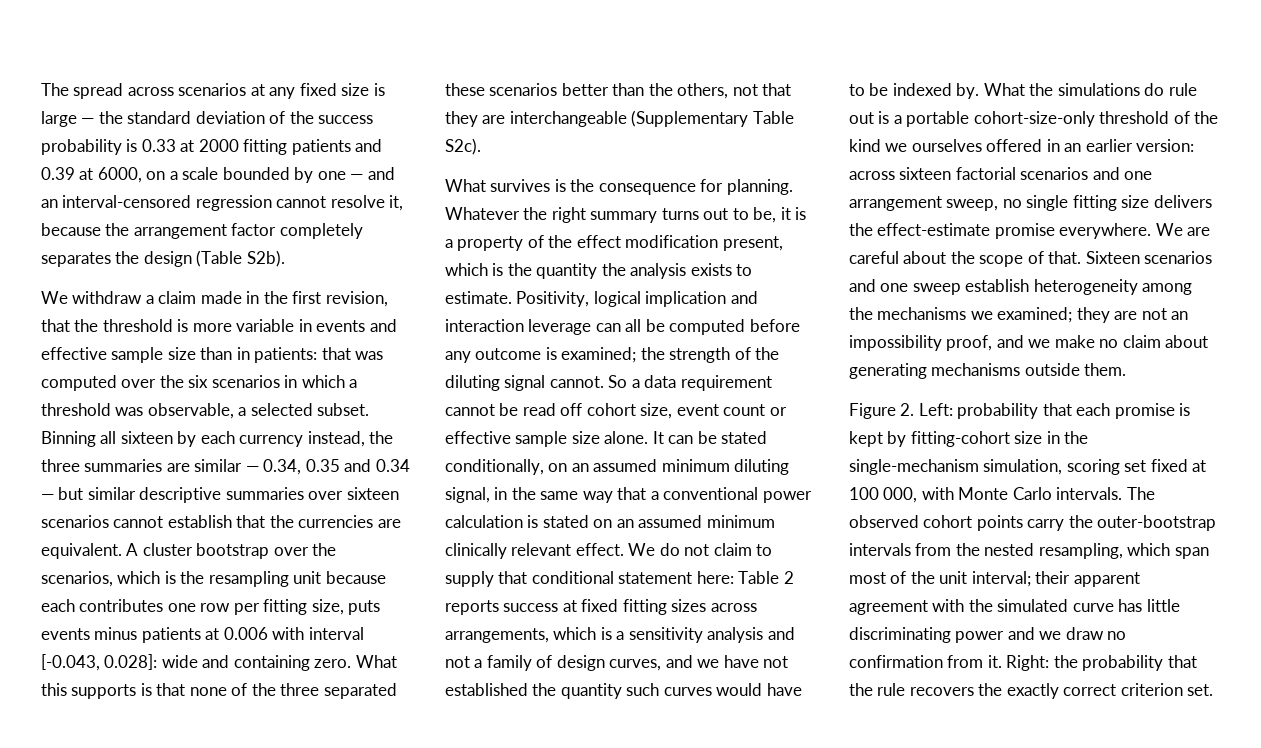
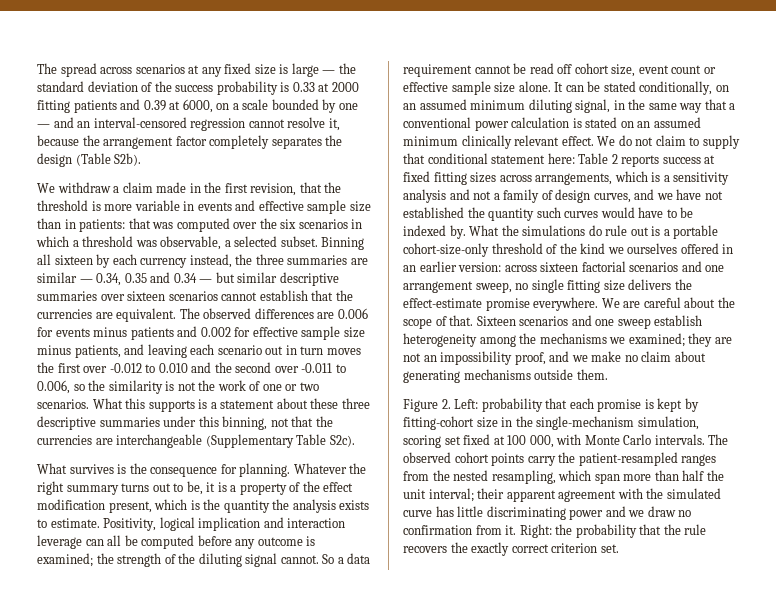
[126,543,337,559] [41,571,386,587] [41,599,381,615] [41,627,364,643] [41,654,397,671] [41,683,397,699] [445,83,792,99] [445,111,478,127] A cluster bootstrap over the scenarios, which is the resampling unit because each contributes one row per fitting size, puts events minus patients at 0.006 with interval [-0.043, 0.028]: wide and containing zero. What this supports is that none of the three separated these scenarios better than the others, not that they -> [179,308,368,319] [37,326,365,340] [37,344,361,358] [37,362,346,373] [37,380,319,394] [37,398,370,412] [37,416,333,430] [37,435,92,445] The observed differences are 0.006 for events minus patients and 0.002 for effective sample size minus patients, and leaving each scenario out in turn moves the first over -0.012 to 0.010 and the second over -0.011 to 0.006, so the similarity is not the work of one or two scenarios. What this supports is a statement about these three descriptive summaries under this binning, not that the currencies
[1097,515,1217,531] [849,543,911,556] outer-bootstrap intervals -> [578,452,717,466] patient-resampled ranges
[849,571,907,584] most of -> [623,470,705,481] more than half

